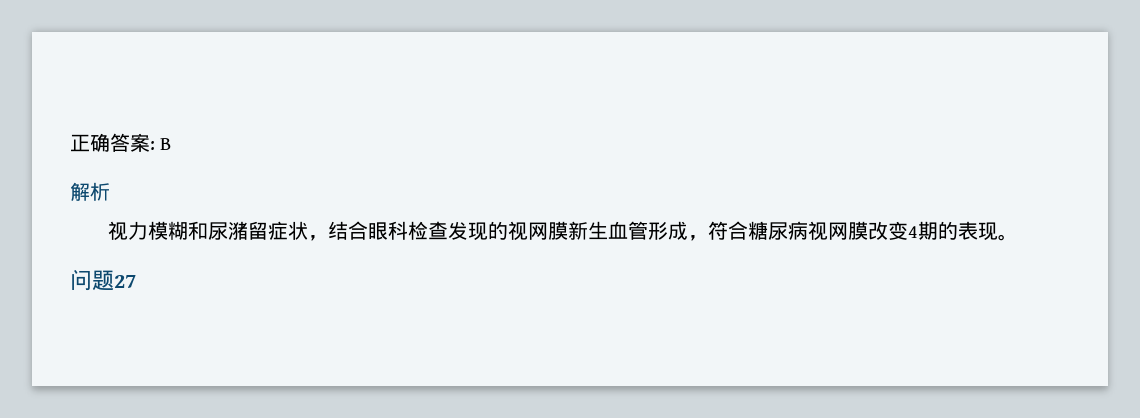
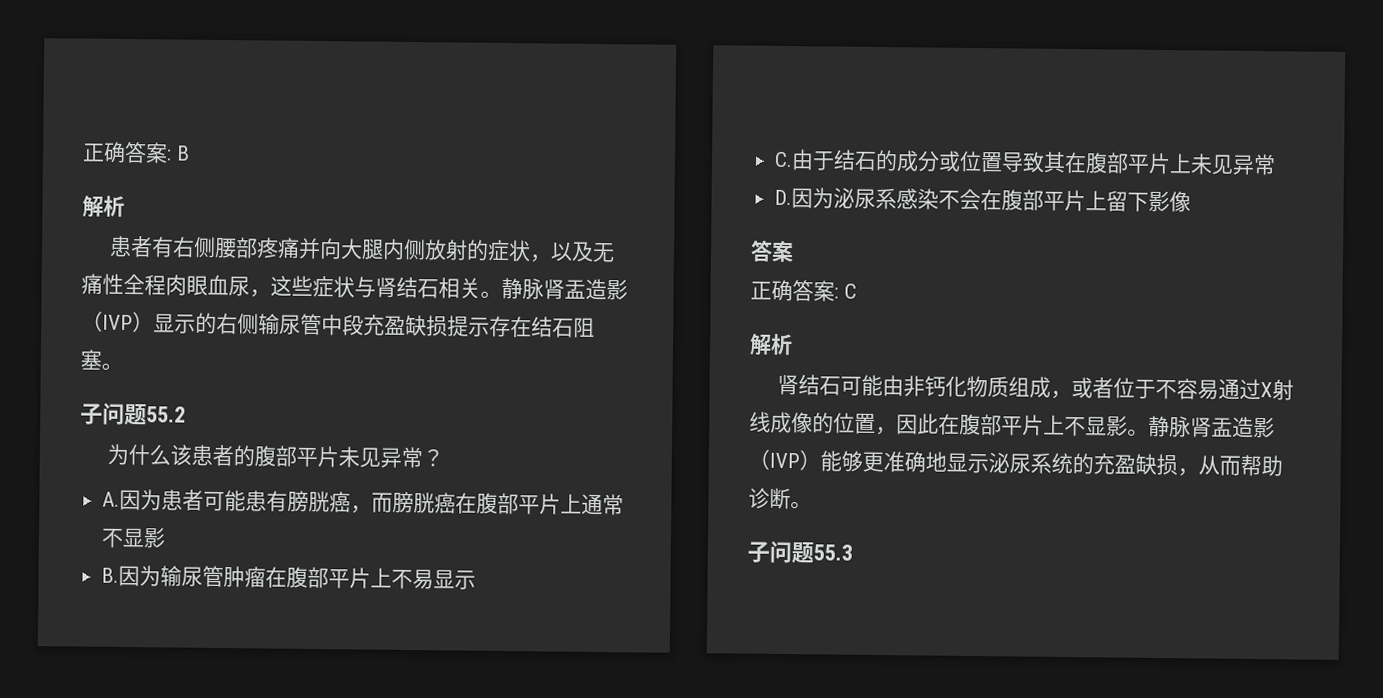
[107,221,1018,241] [70,269,136,291] 视力模糊和尿潴留症状，结合眼科检查发现的视网膜新生血管形成，符合糖尿病视网膜改变4期的表现。 // 问题27 -> [109,235,616,263] [81,273,628,301] [81,311,595,338] [80,349,123,371] [80,402,186,426] [107,443,445,469] [102,489,625,516] [101,527,167,549] [101,565,477,590] [774,149,1277,176] [774,187,1192,213] [750,239,794,263] [750,279,857,302] [749,333,793,356] [777,374,1295,401] [749,411,1275,439] [748,449,1283,477] [748,487,812,510] [747,540,853,564] 患者有右侧腰部疼痛并向大腿内侧放射的症状，以及无痛性全程肉眼血尿，这些症状与肾结石相关。静脉肾盂造影（IVP）显示的右侧输尿管中段充盈缺损提示存在结石阻塞。 // 子问题55.2 // 为什么该患者的腹部平片未见异常？ // A.因为患者可能患有膀胱癌，而膀胱癌在腹部平片上通常不显影 // B.因为输尿管肿瘤在腹部平片上不易显示 // C.由于结石的成分或位置导致其在腹部平片上未见异常 // D.因为泌尿系感染不会在腹部平片上留下影像 // 答案 // 正确答案: C // 解析 // 肾结石可能由非钙化物质组成，或者位于不容易通过X射线成像的位置，因此在腹部平片上不显影。静脉肾盂造影（IVP）能够更准确地显示泌尿系统的充盈缺损，从而帮助诊断。 // 子问题55.3

